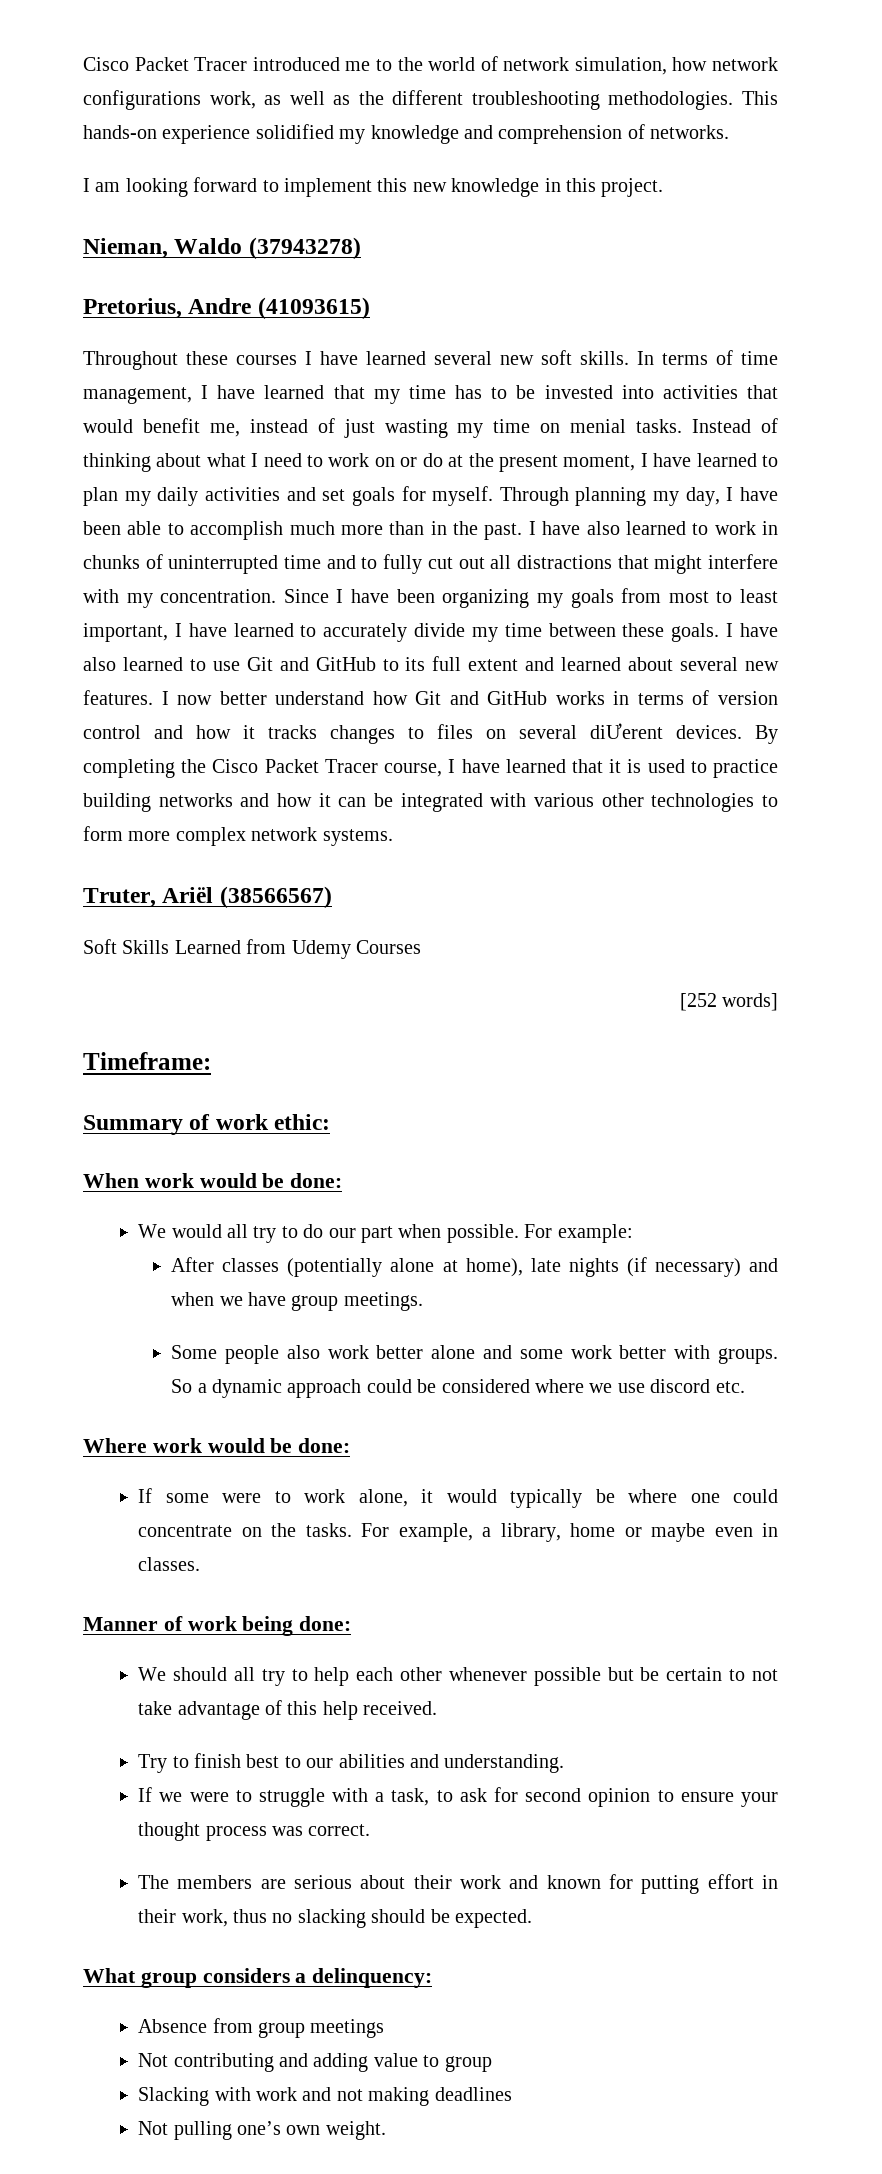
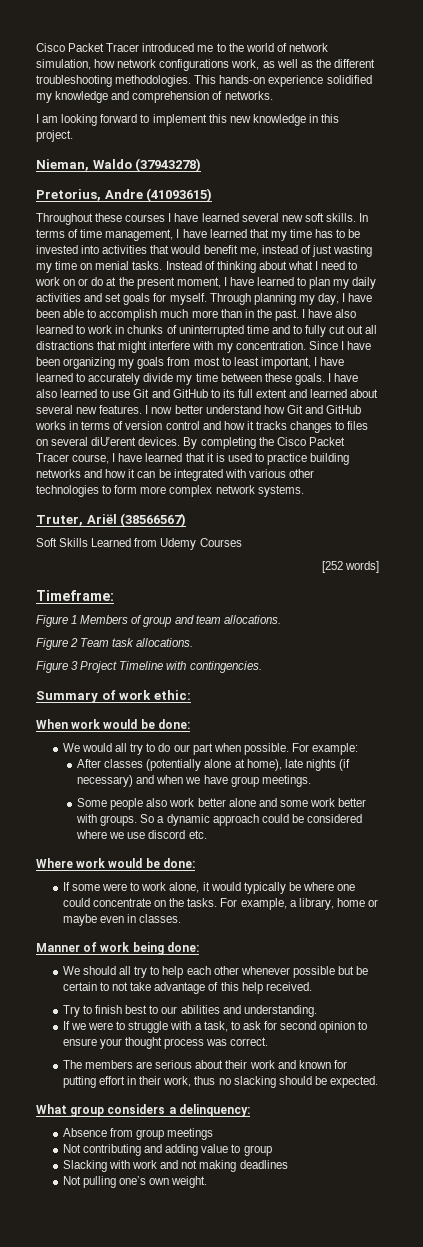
(211, 1061) none -> [36,615,281,627] [36,638,194,650] [36,661,262,673] // Figure 1 Members of group and team allocations. // Figure 2 Team task allocations. // Figure 3 Project Timeline with contingencies.

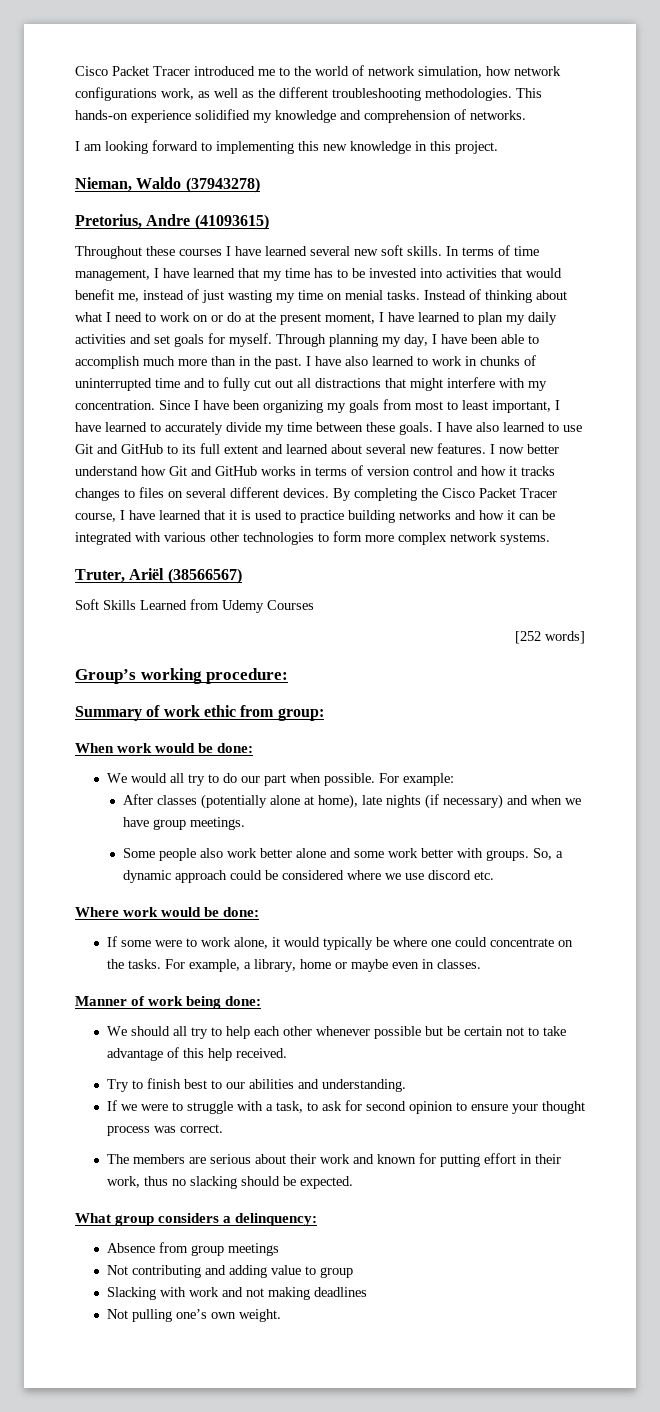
[152,114,207,126] implement -> [216,141,294,154] implementing
[91,437,137,446] diƯerent -> [230,487,279,498] different
[36,590,114,601] [36,615,281,627] [36,638,194,650] [36,661,262,673] Timeframe: // Figure 1 Members of group and team allocations. // Figure 2 Team task allocations. // Figure 3 Project Timeline with contingencies. -> [75,668,289,684] Group’s working procedure:
[153,690,191,700] ethic: -> [203,705,324,721] ethic from group:
[140,814,155,823] So -> [532,848,552,860] So,
[99,982,129,991] to not -> [505,1027,539,1036] not to

